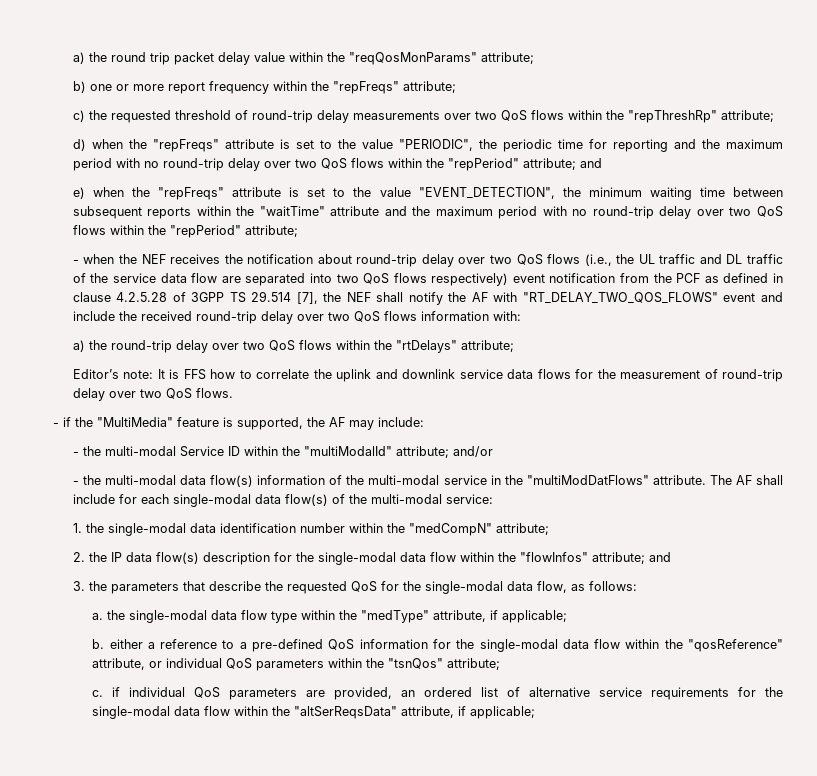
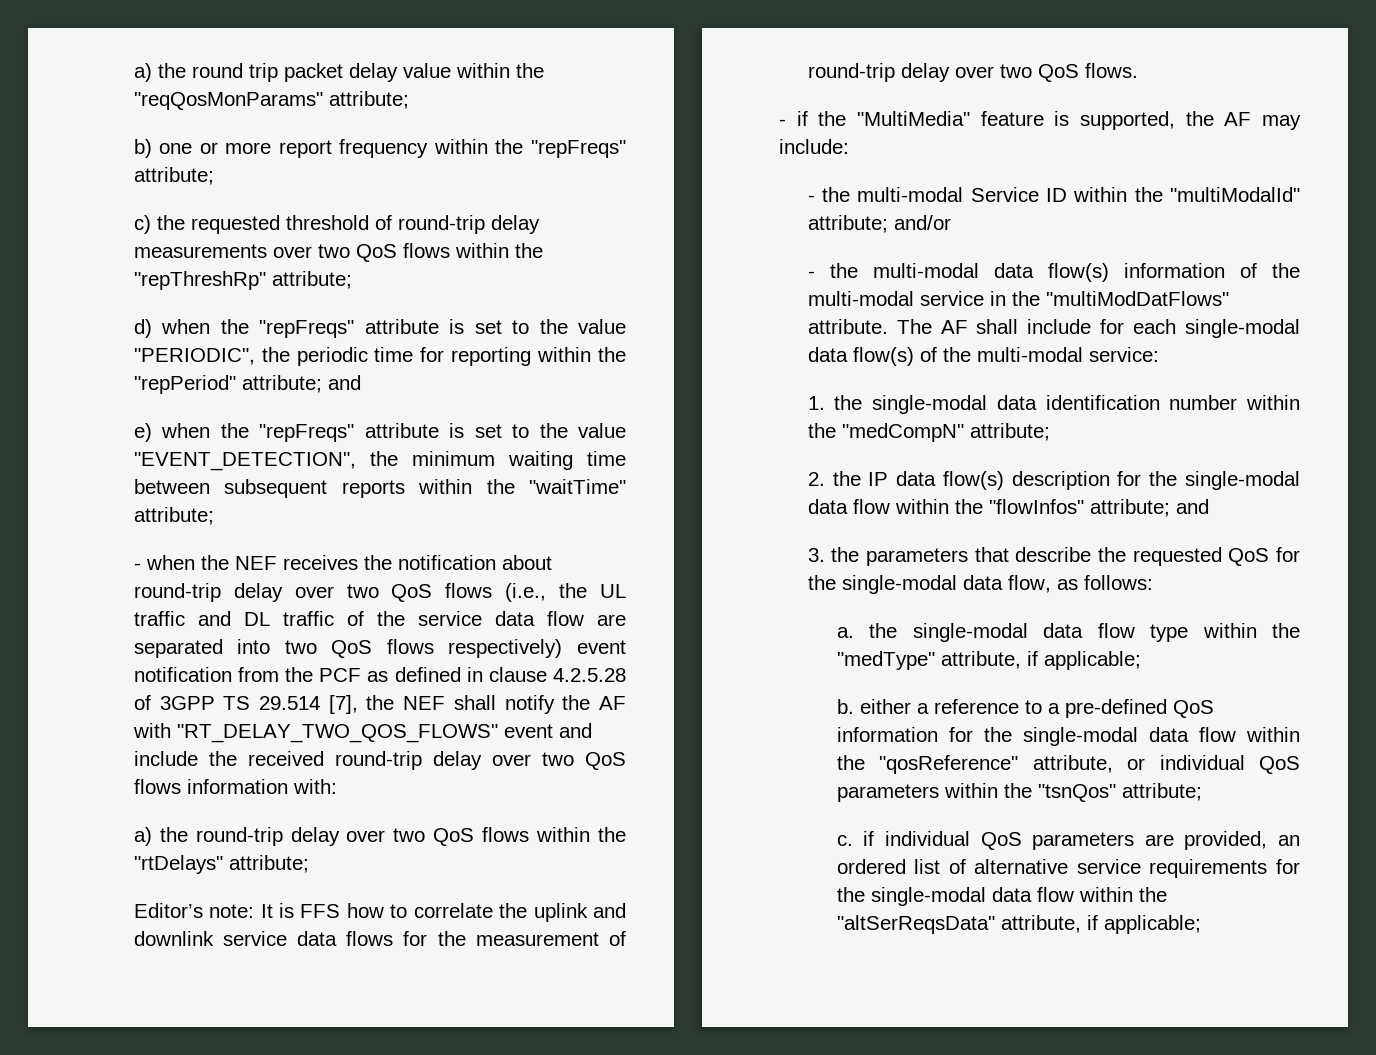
[673,139,783,149] [72,158,384,171] and the maximum period with no round-trip delay over two QoS flows -> (532, 356) none
[330,206,783,219] [72,225,241,238] attribute and the maximum period with no round-trip delay over two QoS flows within the "repPeriod" -> (626, 486) none

